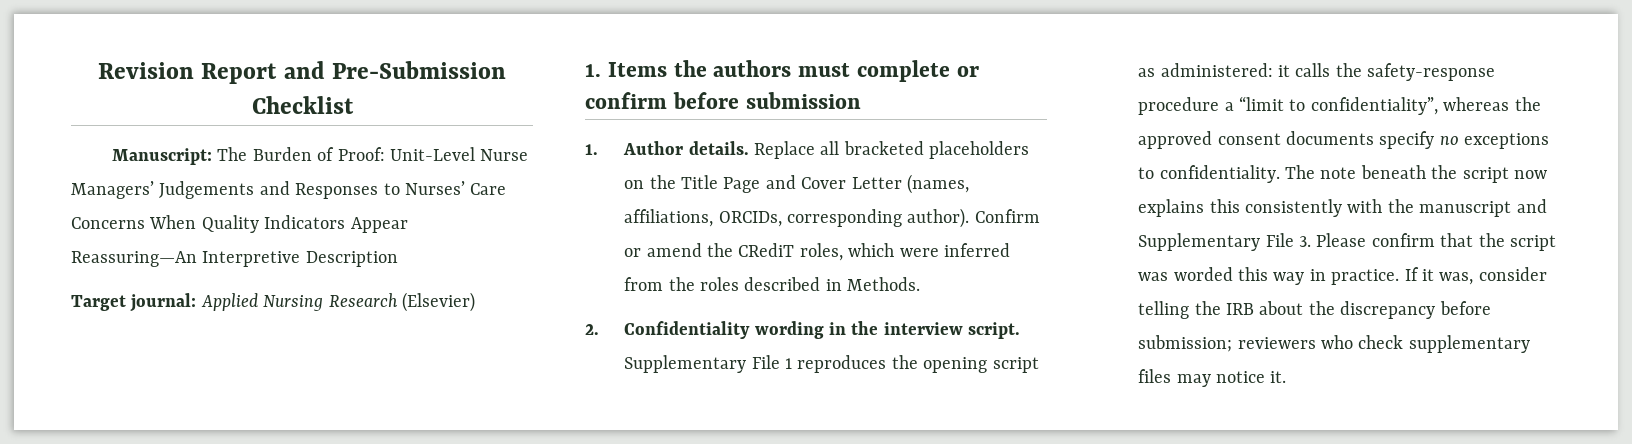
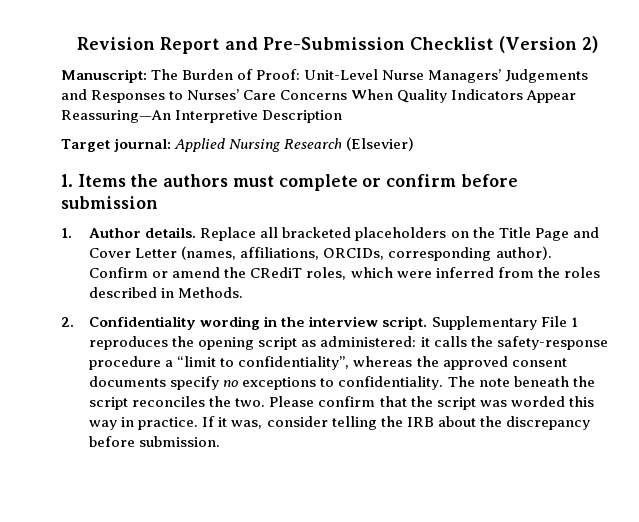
(354, 105) none -> [498,36,598,53] (Version 2)
[1513,170,1547,179] [1138,199,1547,217] [1138,233,1311,251] now explains this consistently with the manuscript and Supplementary File 3. -> [132,396,266,407] reconciles the two.
[1138,335,1530,353] [1138,369,1287,387] submission; reviewers who check supplementary files may notice it. -> [139,436,221,447] submission.

